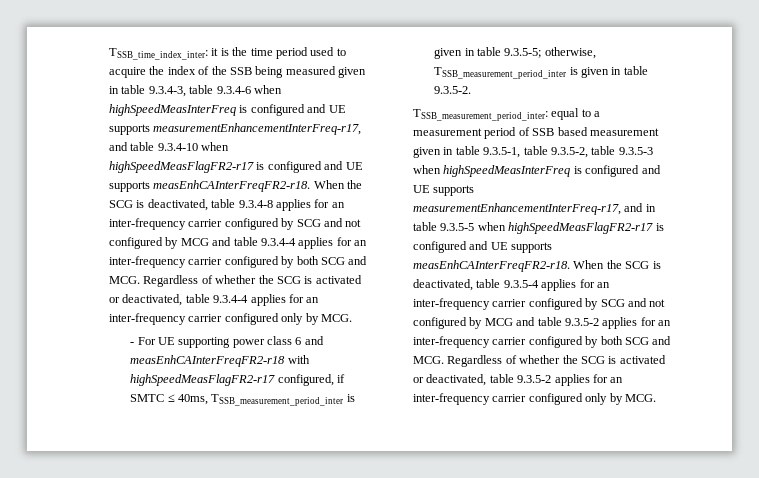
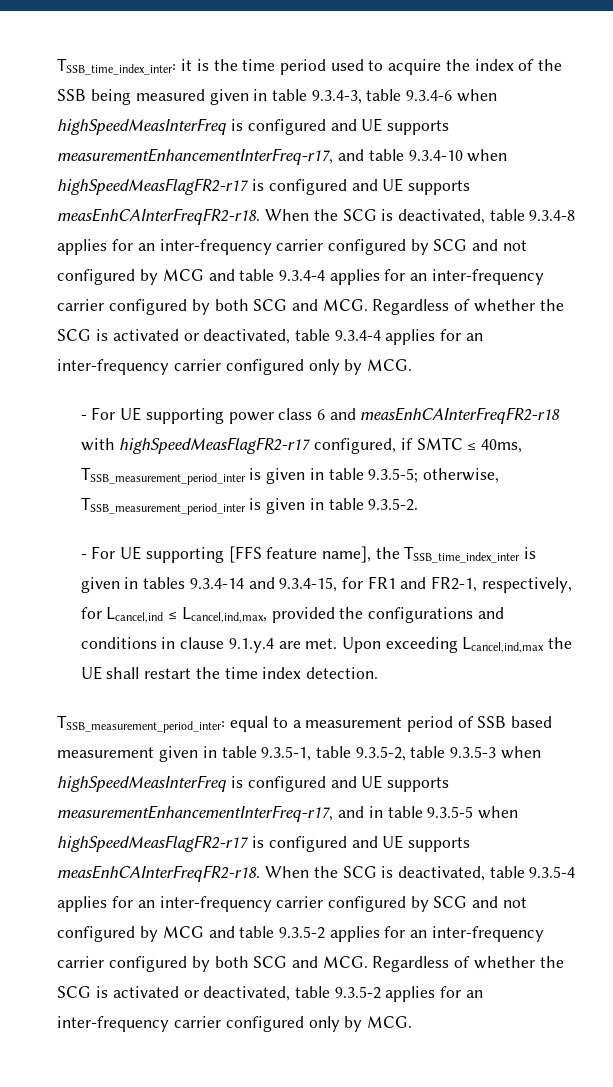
(472, 90) none -> [80,546,537,563] [80,576,572,593] [80,607,504,623] [80,637,573,653] [80,666,379,680] // - For UE supporting [FFS feature name], the TSSB_time_index_inter is given in tables 9.3.4-14 and 9.3.4-15, for FR1 and FR2-1, respectively, for Lcancel,ind ≤ Lcancel,ind,max, provided the configurations and conditions in clause 9.1.y.4 are met. Upon exceeding Lcancel,ind,max the UE shall restart the time index detection.

